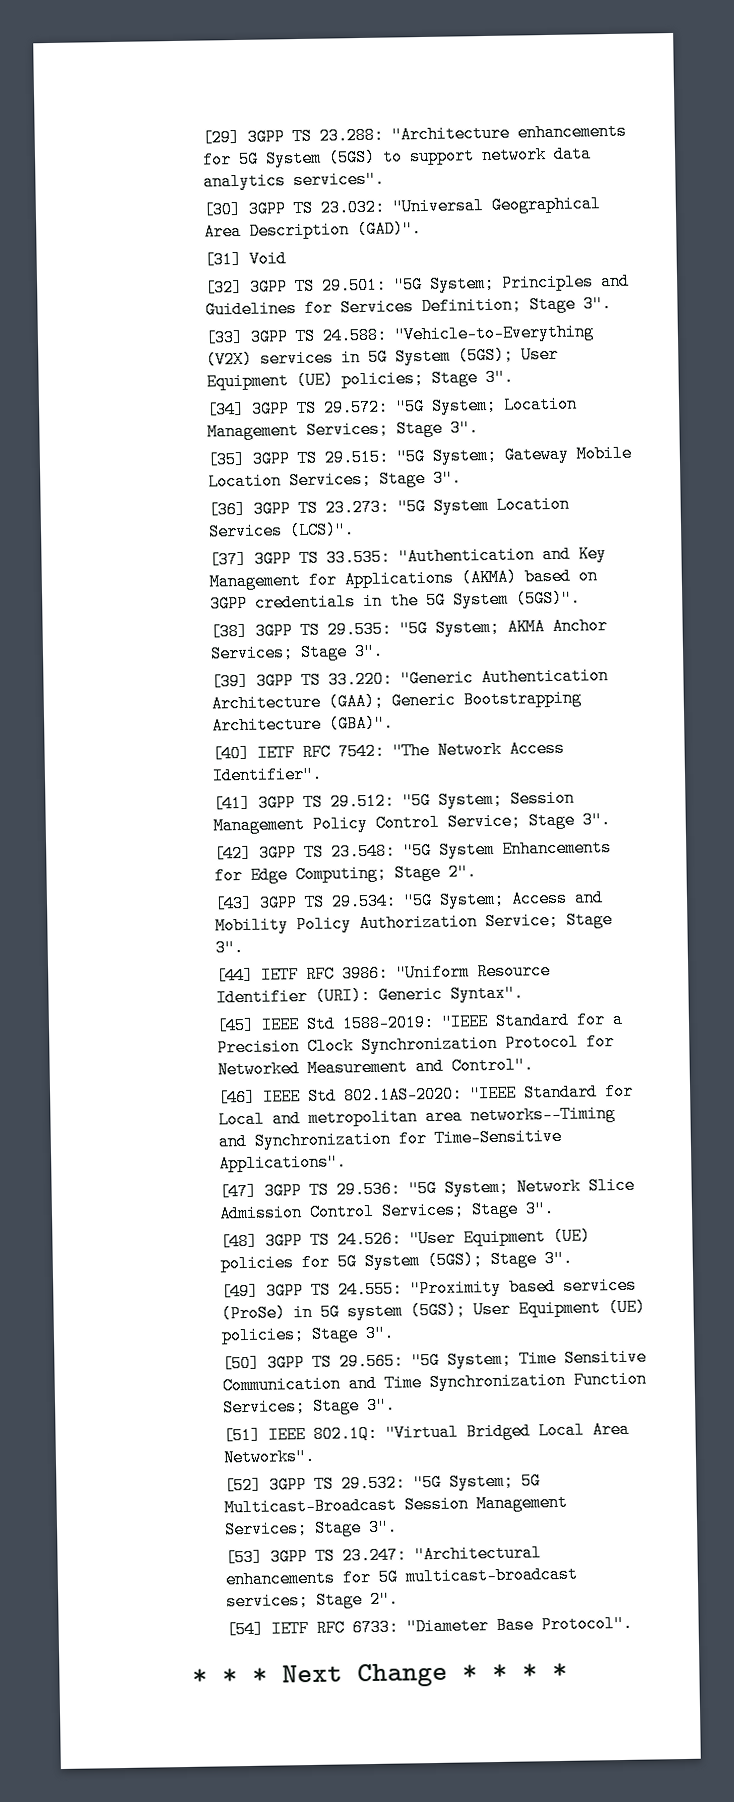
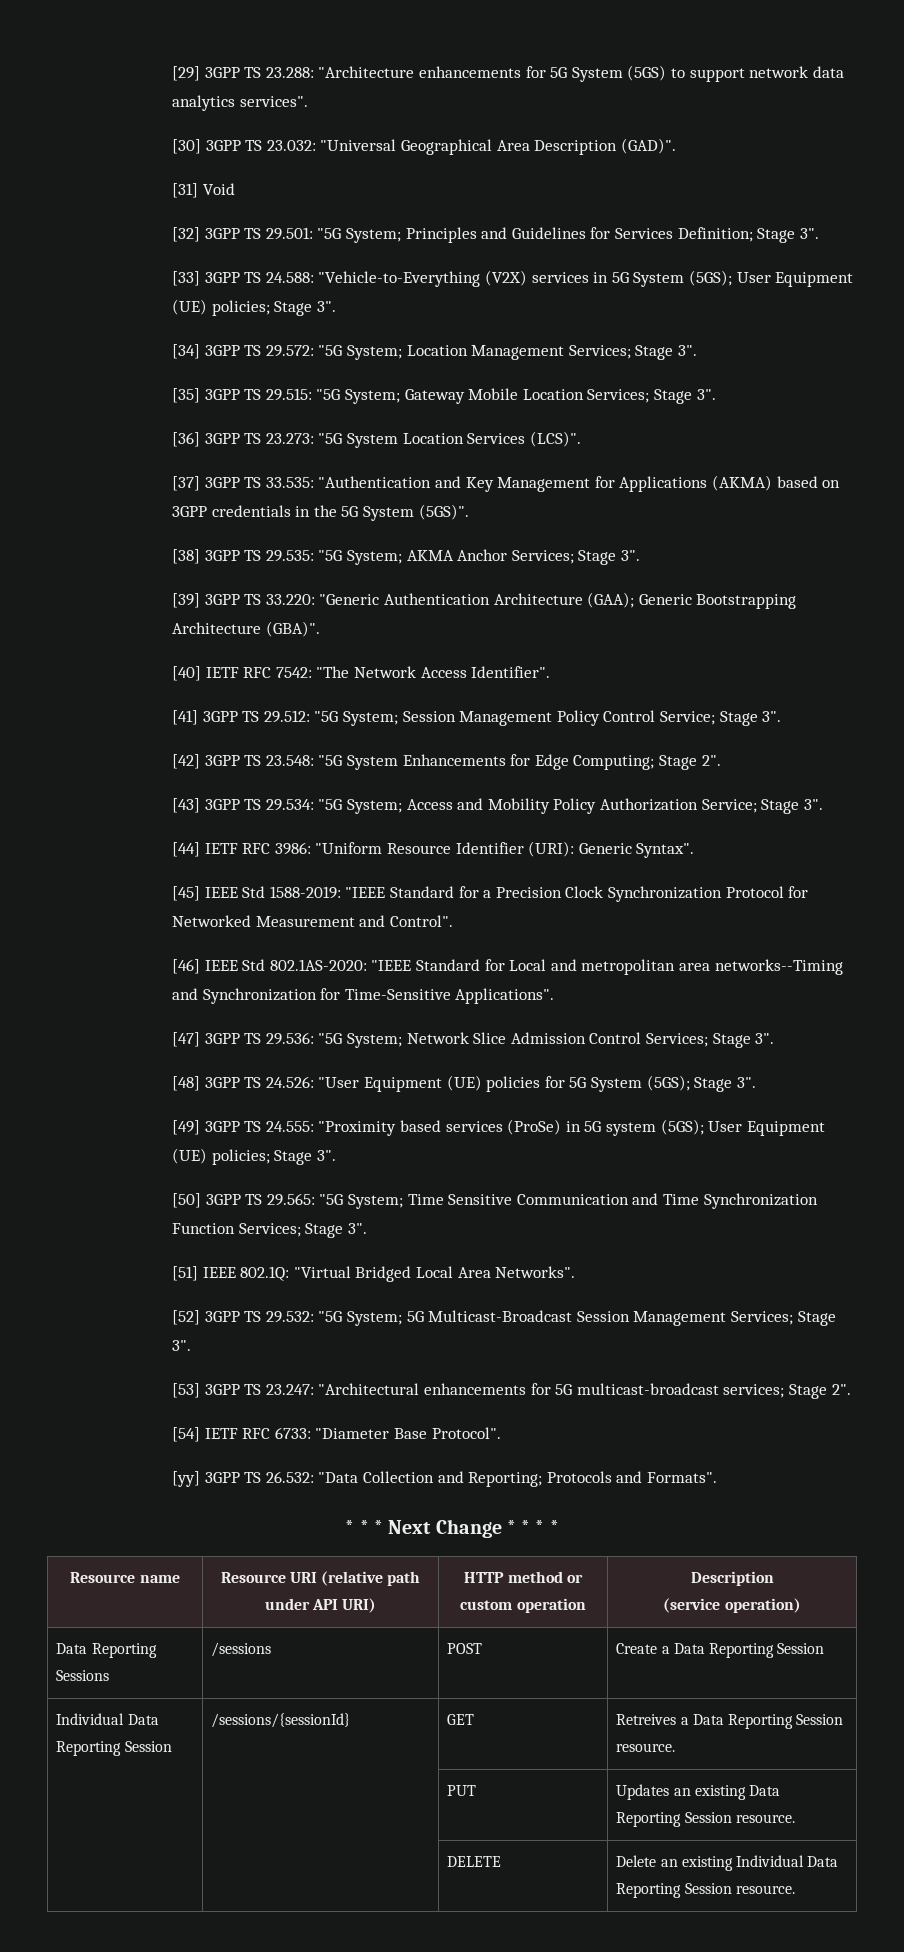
(634, 1624) none -> [172,1471,717,1487] // [yy] 3GPP TS 26.532: "Data Collection and Reporting; Protocols and Formats".
(568, 1670) none -> [70,1572,180,1583] [220,1571,421,1586] [264,1598,377,1613] [464,1571,583,1583] [460,1598,586,1613] [690,1571,774,1586] [663,1598,801,1613] [56,1643,157,1658] [56,1670,110,1681] [211,1642,272,1657] [447,1643,483,1654] [616,1643,825,1658] [56,1713,159,1725] [56,1741,172,1756] [211,1713,351,1728] [447,1714,475,1725] [616,1714,844,1729] [616,1743,676,1752] [447,1785,477,1796] [616,1784,781,1800] [616,1812,795,1827] [447,1856,502,1867] [616,1855,839,1871] [616,1883,795,1898] // Resource name | Resource URI (relative path under API URI) | HTTP method or custom operation | Description // (service operation) // Data Reporting Sessions | /sessions | POST | Create a Data Reporting Session // Individual Data Reporting Session | /sessions/{sessionId} | GET | Retreives a Data Reporting Session resource. // | | PUT | Updates an existing Data Reporting Session resource. // | | DELETE | Delete an existing Individual Data Reporting Session resource.

